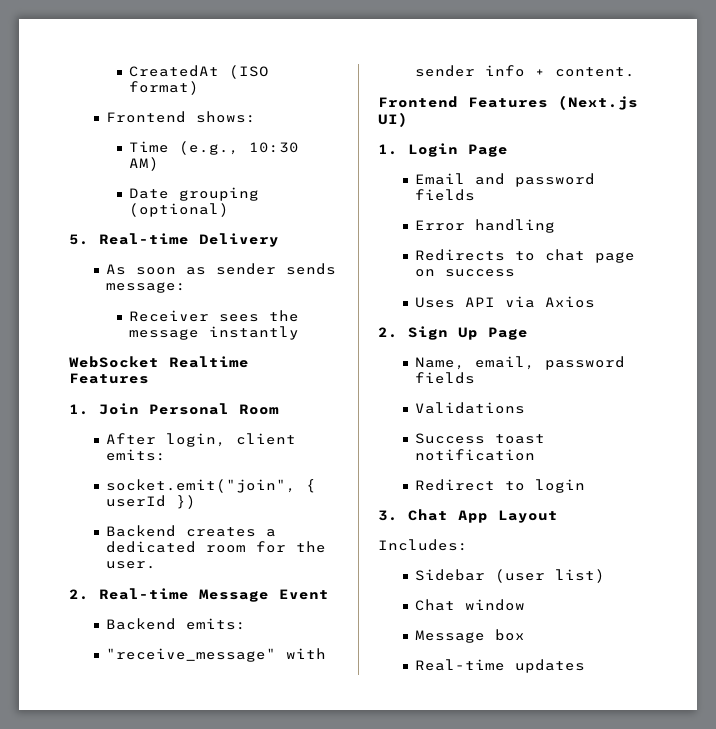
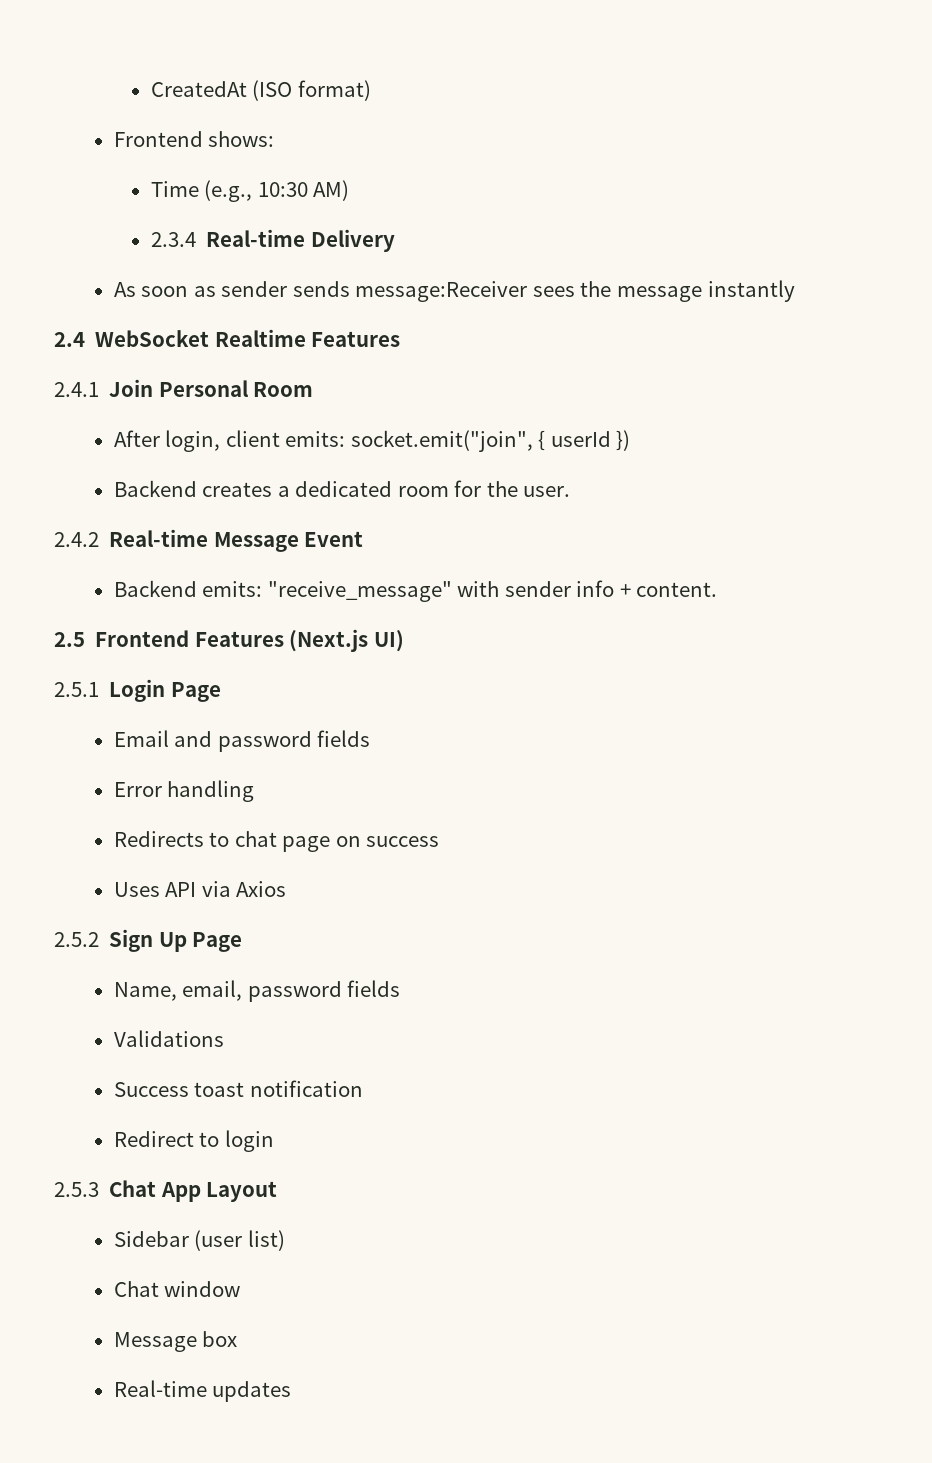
[128,187,259,201] [128,203,229,217] [69,234,89,245] Date grouping (optional) // 5. -> [150,232,196,247] 2.3.4
[106,282,187,293] [128,310,209,322] message: // Receiver -> [355,281,528,302] message:Receiver
(299, 333) none -> [54,332,85,347] 2.4
[69,404,89,415] 1. -> [54,382,99,397] 2.4.1
(167, 455) // -> (346, 439) none
[69,589,89,600] 2. -> [54,532,99,547] 2.4.2
(247, 624) // -> (263, 589) none
(636, 72) none -> [54,632,85,647] 2.5
[378,144,398,155] 1. -> [54,682,99,697] 2.5.1
[378,327,398,338] 2. -> [54,932,99,947] 2.5.2
[378,510,398,521] 3. -> [54,1182,99,1197] 2.5.3
[378,539,468,551] // Includes: -> (278, 1191) none

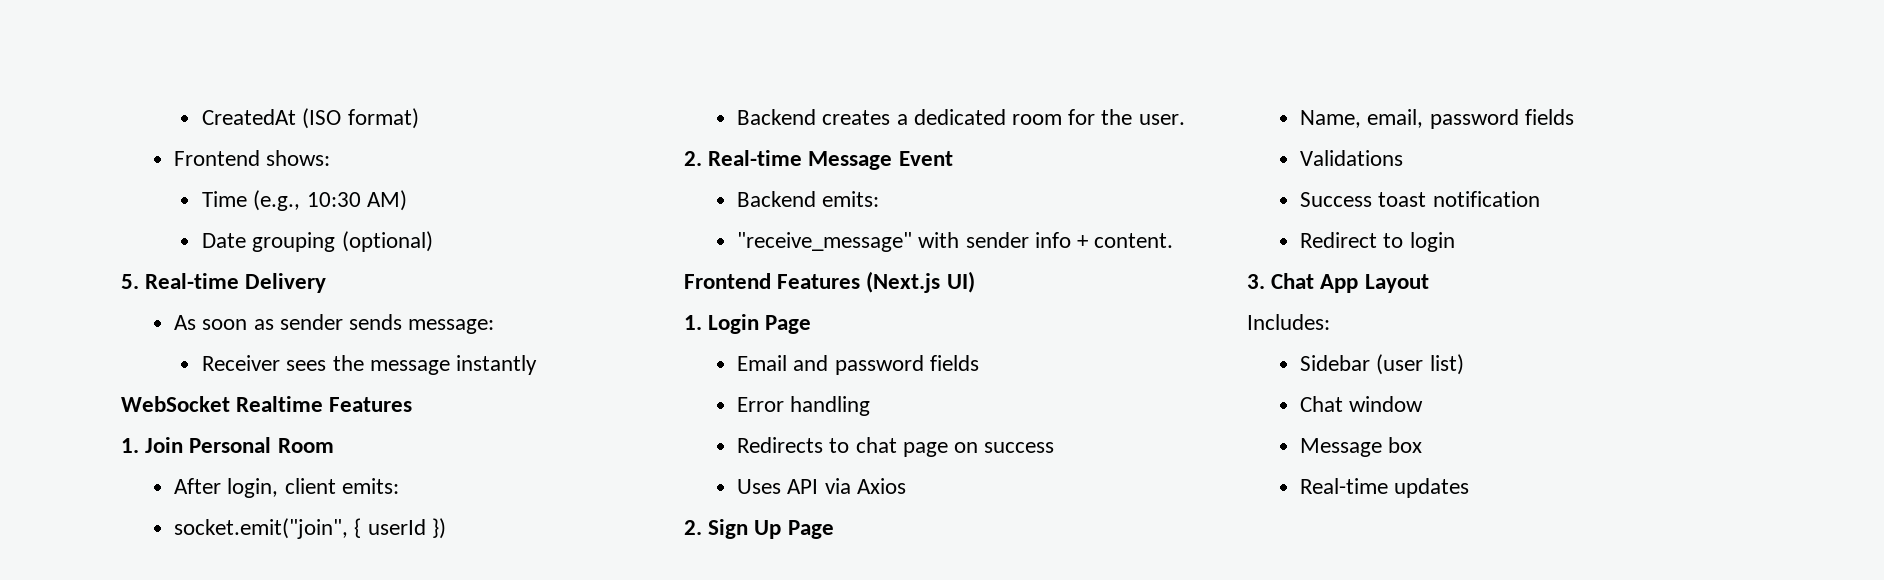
[150,232,196,247] 2.3.4 -> [202,231,433,252] [121,274,139,289] Date grouping (optional) // 5.
[355,281,528,302] message:Receiver -> [408,319,495,334] [202,355,281,371] message: // Receiver
[54,332,85,347] 2.4 -> (537, 365) none
[54,382,99,397] 2.4.1 -> [121,438,139,453] 1.
(346, 439) none -> (399, 486) //
[54,532,99,547] 2.4.2 -> [684,151,702,166] 2.
(263, 589) none -> (880, 199) //
[54,632,85,647] 2.5 -> (1174, 240) none
[54,682,99,697] 2.5.1 -> [684,315,702,330] 1.
[54,932,99,947] 2.5.2 -> [684,520,702,535] 2.
[54,1182,99,1197] 2.5.3 -> [1247,274,1265,289] 3.
(278, 1191) none -> [1247,314,1330,330] // Includes:

